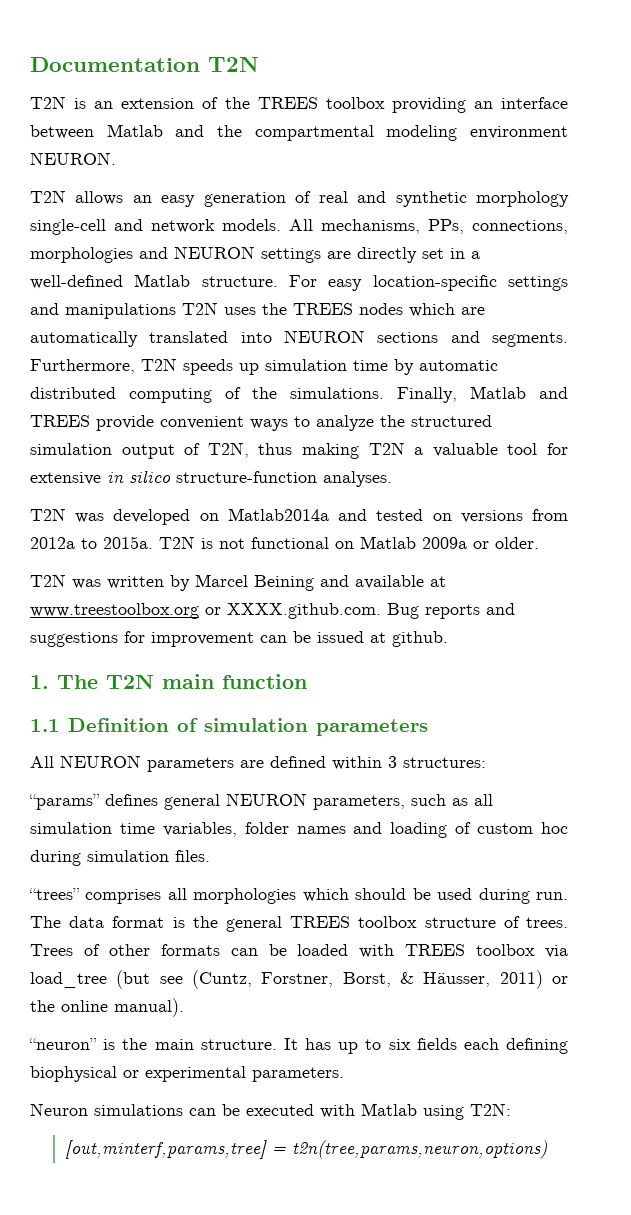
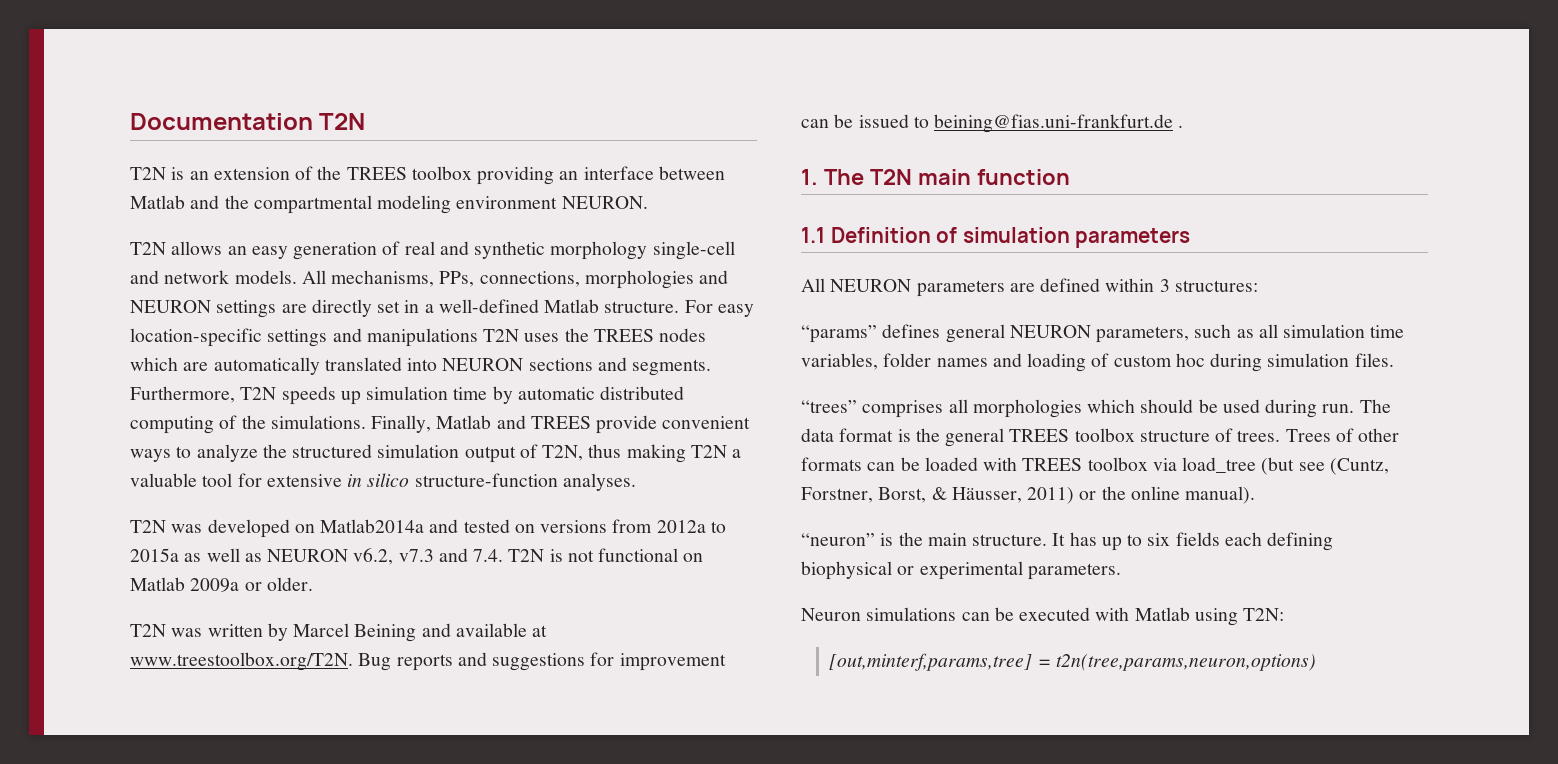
[103,536,153,549] 2015a. -> [130,548,504,565] 2015a as well as NEURON v6.2, v7.3 and 7.4.
[30,603,381,619] www.treestoolbox.org or XXXX.github.com. -> [130,652,353,671] www.treestoolbox.org/T2N.
[370,631,448,647] at github. -> [913,114,1184,133] to beining@fias.uni-frankfurt.de .

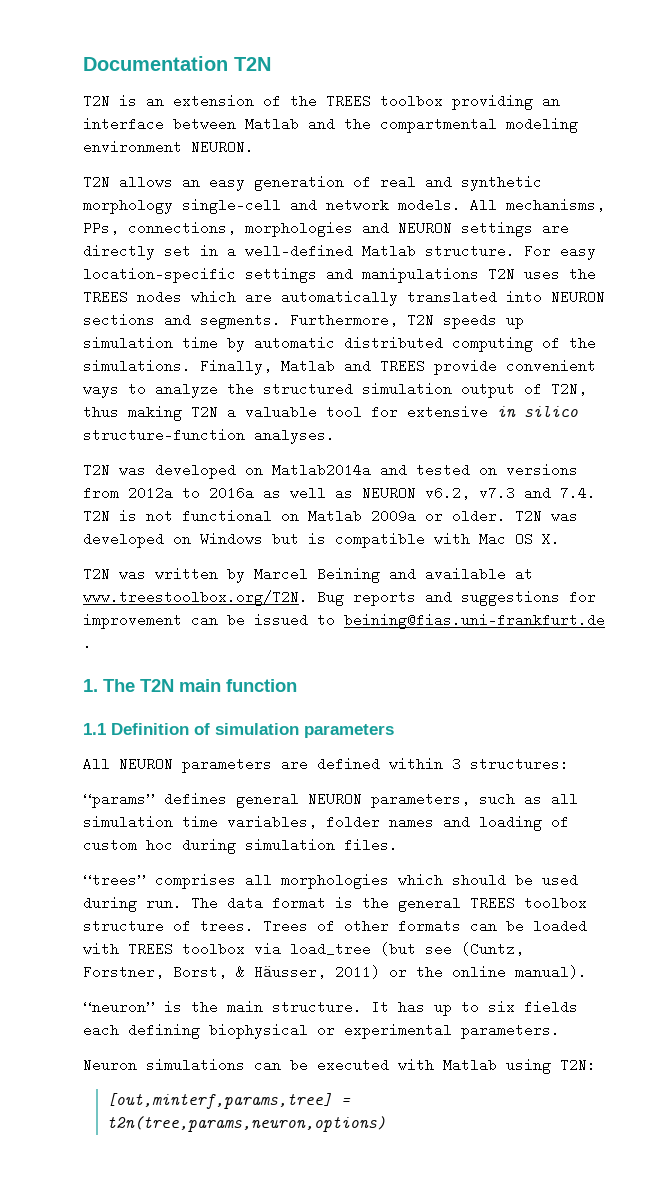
[130,548,179,562] 2015a -> [209,486,254,500] 2016a
(313, 584) none -> [515,509,578,523] [83,532,560,548] T2N was developed on Windows but is compatible with Mac OS X.

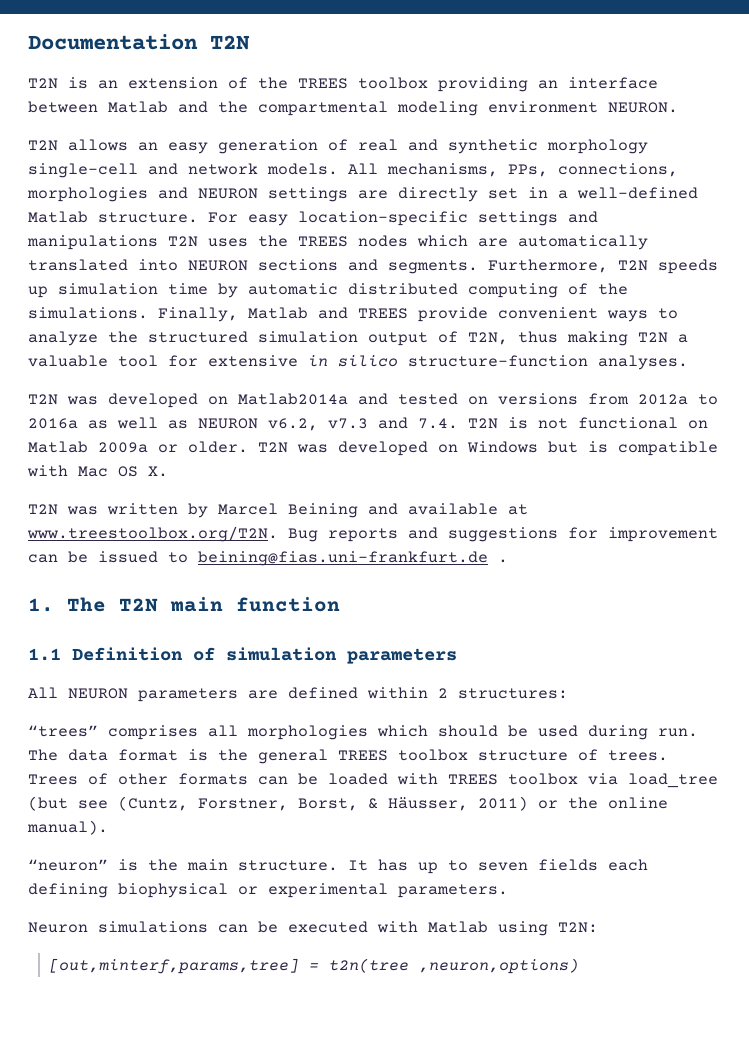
[452,757,461,771] 3 -> [438,688,448,698] 2
[83,792,578,808] [83,815,569,831] [83,838,398,854] // “params” defines general NEURON parameters, such as all simulation time variables, folder names and loading of custom hoc during simulation files. -> (568, 693) none
[488,1001,515,1012] six -> [478,862,528,871] seven
[107,1116,387,1132] t2n(tree,params,neuron,options) -> [329,958,580,974] t2n(tree ,neuron,options)

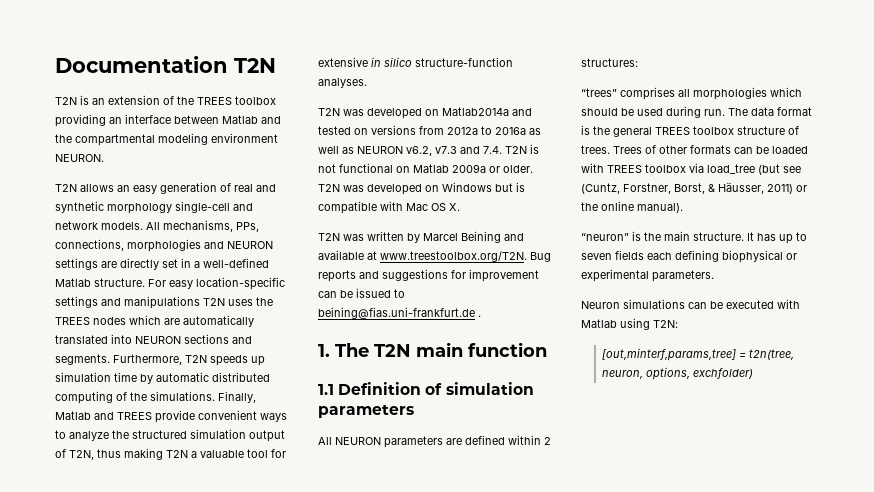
[329,958,580,974] t2n(tree ,neuron,options) -> [749,349,795,360] [602,367,754,380] t2n(tree, neuron, options, exchfolder)

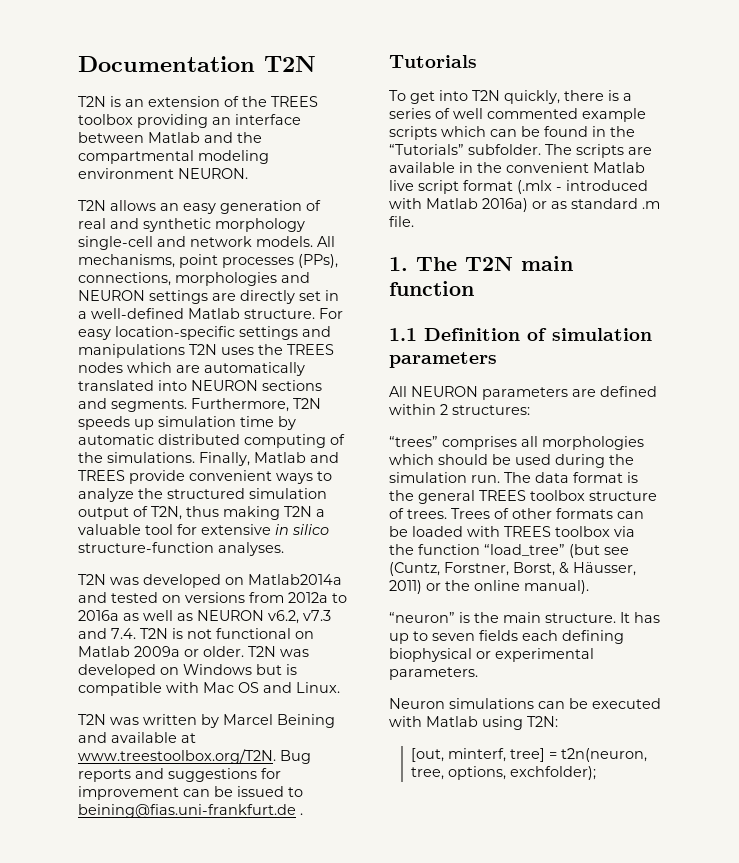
[236,222,259,232] PPs, -> [179,254,338,268] point processes (PPs),
[449,203,460,211] X. -> [263,682,340,693] and Linux.
(481, 316) none -> [389,55,477,68] [389,90,632,104] [389,108,646,122] [389,126,635,140] [389,144,652,158] [389,162,645,173] [389,180,648,194] [389,198,660,212] [389,216,414,227] // Tutorials // To get into T2N quickly, there is a series of well commented example scripts which can be found in the “Tutorials” subfolder. The scripts are available in the convenient Matlab live script format (.mlx - introduced with Matlab 2016a) or as standard .m file.
(701, 112) none -> [609,454,634,465] [389,472,467,483] the simulation
[707,164,755,174] load_tree -> [389,544,565,556] the function “load_tree”
[602,348,795,361] [602,367,754,380] [out,minterf,params,tree] = t2n(tree, neuron, options, exchfolder) -> [410,748,647,762] [410,766,596,780] [out, minterf, tree] = t2n(neuron, tree, options, exchfolder);

